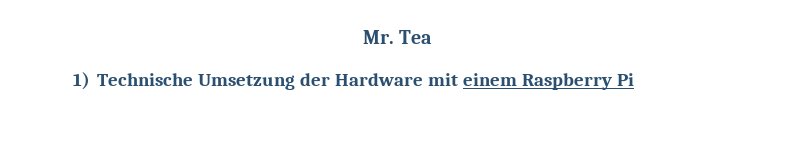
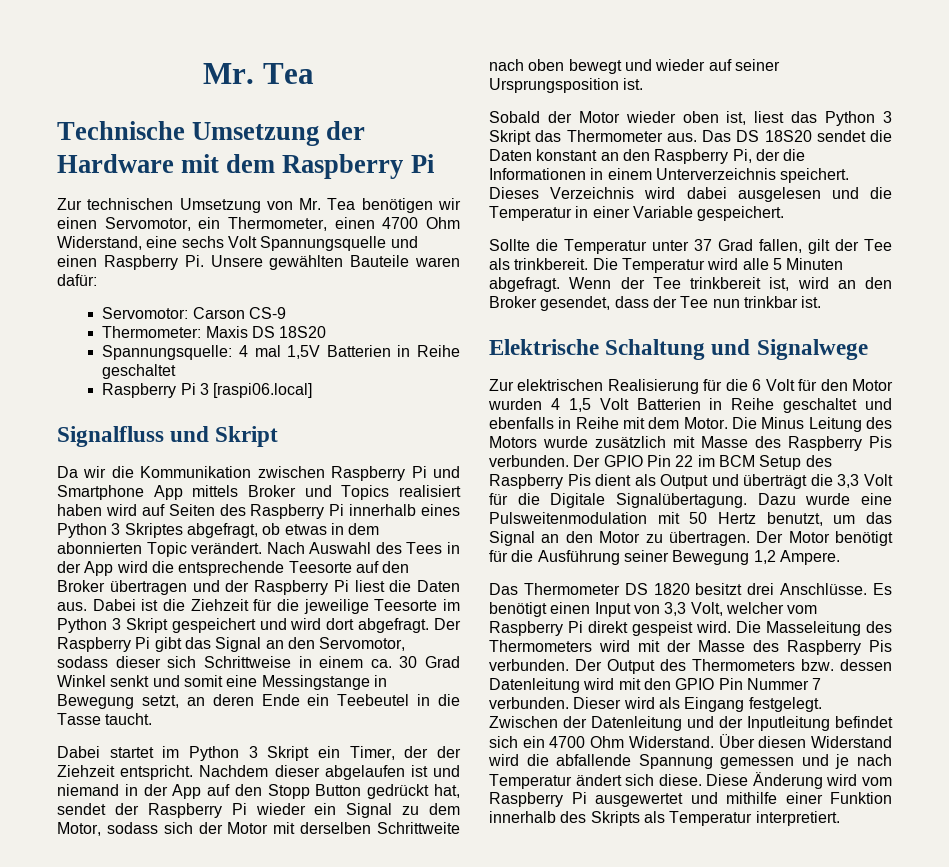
[73,72,90,90] 1) -> (314, 73) none
[463,73,635,90] einem Raspberry Pi -> [226,154,434,179] [57,198,461,213] [57,217,461,231] [57,236,418,251] [57,255,460,270] [57,274,97,286] [102,307,287,319] [102,326,327,338] [102,345,461,360] [102,364,177,379] [102,383,313,398] [57,426,279,447] [57,466,460,481] [57,485,461,500] [57,504,460,519] [57,523,380,538] [57,542,460,557] [57,561,410,576] [57,580,460,595] [57,599,460,614] [57,618,461,633] [57,637,406,652] [57,656,460,668] [57,675,387,690] [57,694,460,709] [57,713,153,725] [57,746,462,761] [57,765,461,780] [57,784,460,799] [57,803,460,818] [57,822,460,836] [489,59,780,74] [489,78,644,93] [489,111,893,126] [489,130,892,145] [489,149,806,164] [489,168,850,183] [489,187,893,202] [489,206,785,221] [489,239,892,254] [489,258,844,273] [489,277,892,292] [489,296,822,311] [489,339,868,360] [489,379,894,394] [488,398,892,413] [489,417,892,432] [489,436,892,451] [489,455,832,470] [489,474,893,489] [489,493,892,508] [489,512,892,526] [489,531,893,546] [489,550,840,565] [489,583,892,595] [489,602,818,617] [489,621,892,636] [489,640,892,655] [489,659,892,674] [489,678,822,693] [489,697,822,712] [489,716,893,731] [489,734,892,748] [488,754,892,769] [489,772,892,789] [489,792,892,807] [489,811,840,826] dem Raspberry Pi // Zur technischen Umsetzung von Mr. Tea benötigen wir einen Servomotor, ein Thermometer, einen 4700 Ohm Widerstand, eine sechs Volt Spannungsquelle und einen Raspberry Pi. Unsere gewählten Bauteile waren dafür: // Servomotor: Carson CS-9 // Thermometer: Maxis DS 18S20 // Spannungsquelle: 4 mal 1,5V Batterien in Reihe geschaltet // Raspberry Pi 3 [raspi06.local] // Signalfluss und Skript // Da wir die Kommunikation zwischen Raspberry Pi und Smartphone App mittels Broker und Topics realisiert haben wird auf Seiten des Raspberry Pi innerhalb eines Python 3 Skriptes abgefragt, ob etwas in dem abonnierten Topic verändert. Nach Auswahl des Tees in der App wird die entsprechende Teesorte auf den Broker übertragen und der Raspberry Pi liest die Daten aus. Dabei ist die Ziehzeit für die jeweilige Teesorte im Python 3 Skript gespeichert und wird dort abgefragt. Der Raspberry Pi gibt das Signal an den Servomotor, sodass dieser sich Schrittweise in einem ca. 30 Grad Winkel senkt und somit eine Messingstange in Bewegung setzt, an deren Ende ein Teebeutel in die Tasse taucht. // Dabei startet im Python 3 Skript ein Timer, der der Ziehzeit entspricht. Nachdem dieser abgelaufen ist und niemand in der App auf den Stopp Button gedrückt hat, sendet der Raspberry Pi wieder ein Signal zu dem Motor, sodass sich der Motor mit derselben Schrittweite nach oben bewegt und wieder auf seiner Ursprungsposition ist. // Sobald der Motor wieder oben ist, liest das Python 3 Skript das Thermometer aus. Das DS 18S20 sendet die Daten konstant an den Raspberry Pi, der die Informationen in einem Unterverzeichnis speichert. Dieses Verzeichnis wird dabei ausgelesen und die Temperatur in einer Variable gespeichert. // Sollte die Temperatur unter 37 Grad fallen, gilt der Tee als trinkbereit. Die Temperatur wird alle 5 Minuten abgefragt. Wenn der Tee trinkbereit ist, wird an den Broker gesendet, dass der Tee nun trinkbar ist. // Elektrische Schaltung und Signalwege // Zur elektrischen Realisierung für die 6 Volt für den Motor wurden 4 1,5 Volt Batterien in Reihe geschaltet und ebenfalls in Reihe mit dem Motor. Die Minus Leitung des Motors wurde zusätzlich mit Masse des Raspberry Pis verbunden. Der GPIO Pin 22 im BCM Setup des Raspberry Pis dient als Output und überträgt die 3,3 Volt für die Digitale Signalübertagung. Dazu wurde eine Pulsweitenmodulation mit 50 Hertz benutzt, um das Signal an den Motor zu übertragen. Der Motor benötigt für die Ausführung seiner Bewegung 1,2 Ampere. // Das Thermometer DS 1820 besitzt drei Anschlüsse. Es benötigt einen Input von 3,3 Volt, welcher vom Raspberry Pi direkt gespeist wird. Die Masseleitung des Thermometers wird mit der Masse des Raspberry Pis verbunden. Der Output des Thermometers bzw. dessen Datenleitung wird mit den GPIO Pin Nummer 7 verbunden. Dieser wird als Eingang festgelegt. Zwischen der Datenleitung und der Inputleitung befindet sich ein 4700 Ohm Widerstand. Über diesen Widerstand wird die abfallende Spannung gemessen und je nach Temperatur ändert sich diese. Diese Änderung wird vom Raspberry Pi ausgewertet und mithilfe einer Funktion innerhalb des Skripts als Temperatur interpretiert.

